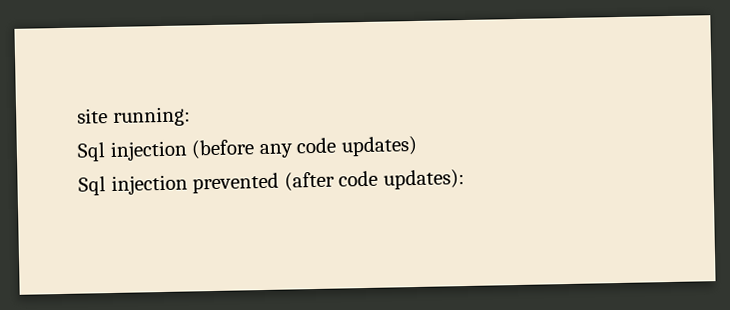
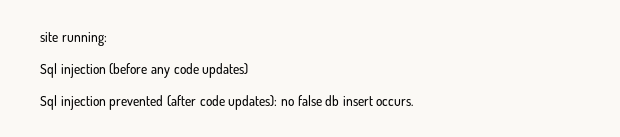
(465, 179) none -> [280,95,414,106] no false db insert occurs.

